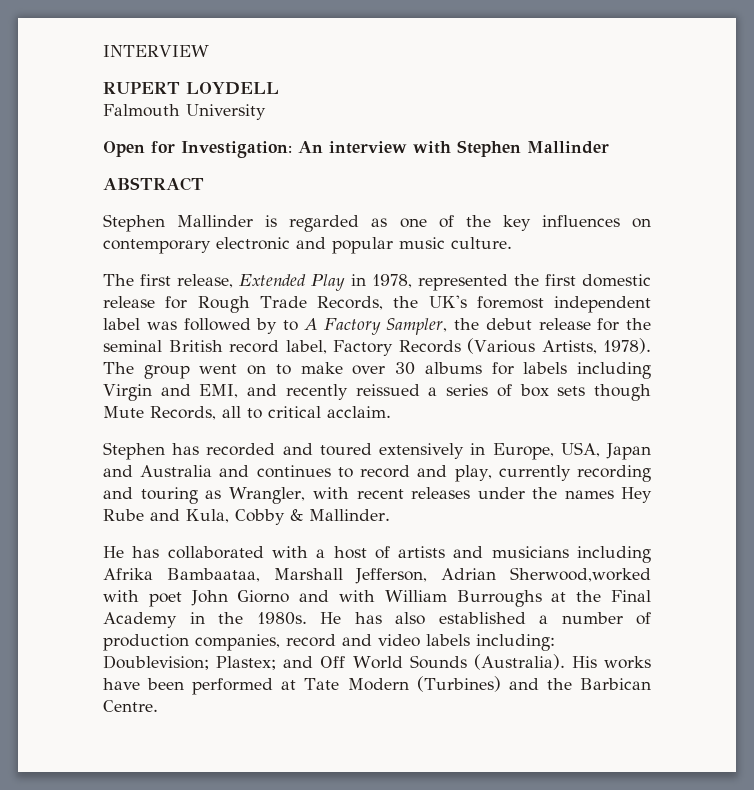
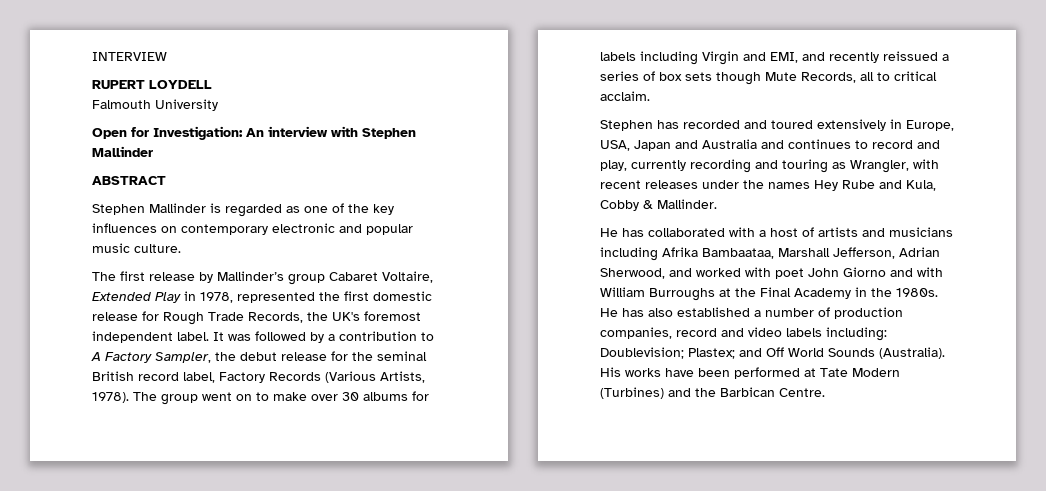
[177,274,234,288] release, -> [149,271,433,285] release by Mallinder’s group Cabaret Voltaire,
[103,318,140,330] label -> [177,332,224,341] label. It
(278, 326) none -> [328,331,417,341] a contribution
[510,567,651,582] Sherwood,worked -> [600,268,741,279] Sherwood, and worked

